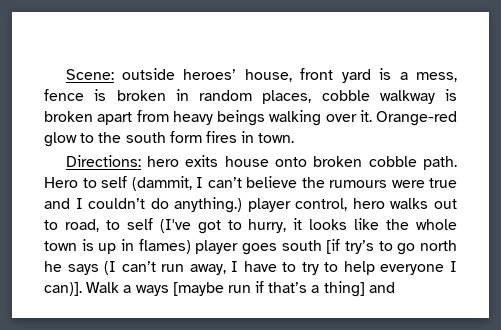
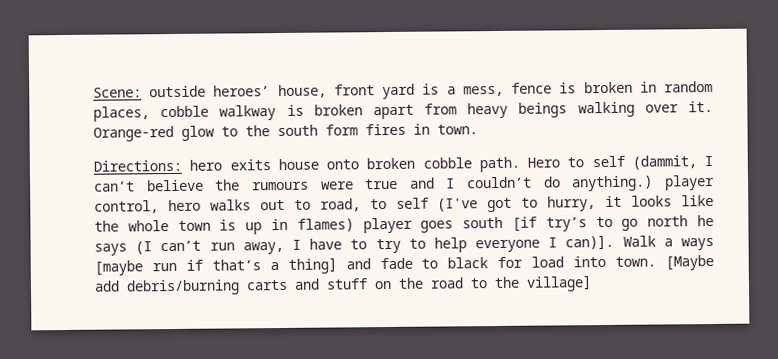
(395, 287) none -> [379,254,715,271] [94,275,592,296] fade to black for load into town. [Maybe add debris/burning carts and stuff on the road to the village]

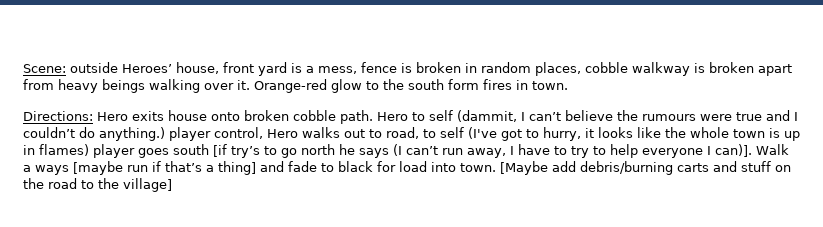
[213,85,271,97] heroes’ -> [122,64,172,73] Heroes’
[189,159,223,171] hero -> [97,112,128,121] Hero
[167,199,201,212] hero -> [267,129,298,138] Hero

